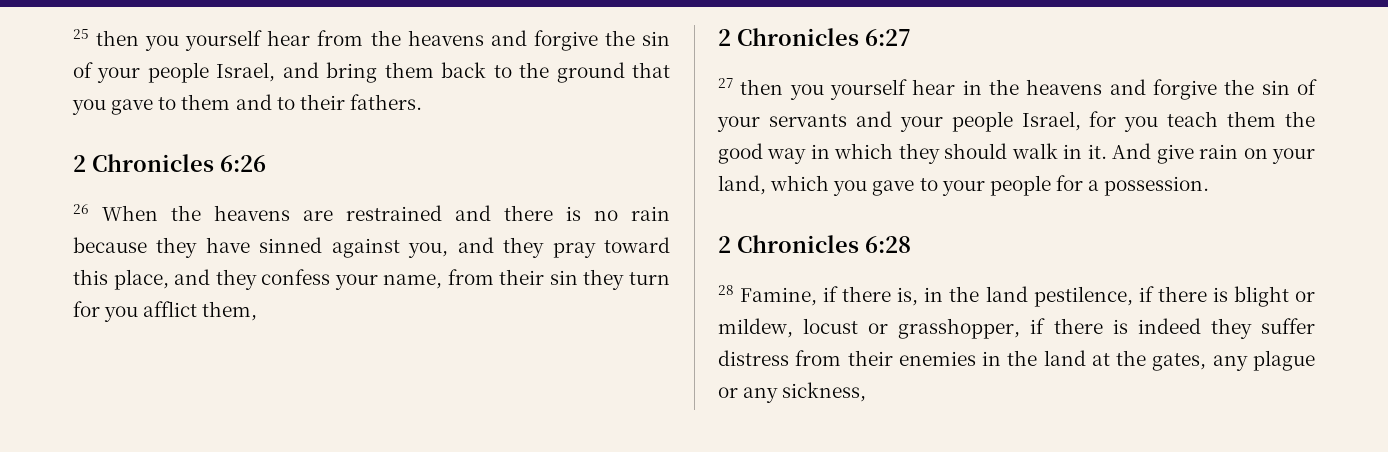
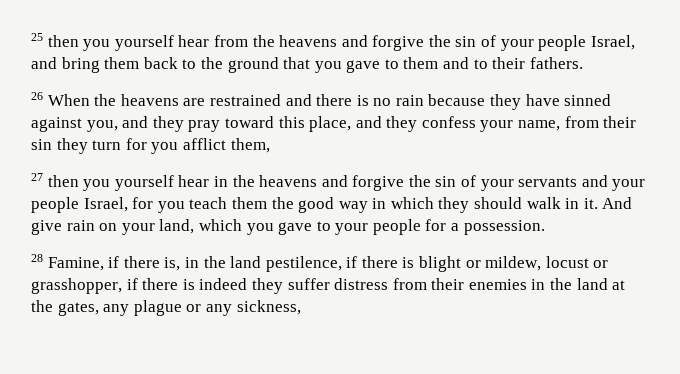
[73,154,266,172] // 2 Chronicles 6:26 -> (583, 63) none
[718,28,911,46] // 2 Chronicles 6:27 -> (270, 145) none
[718,235,911,253] // 2 Chronicles 6:28 -> (545, 227) none

